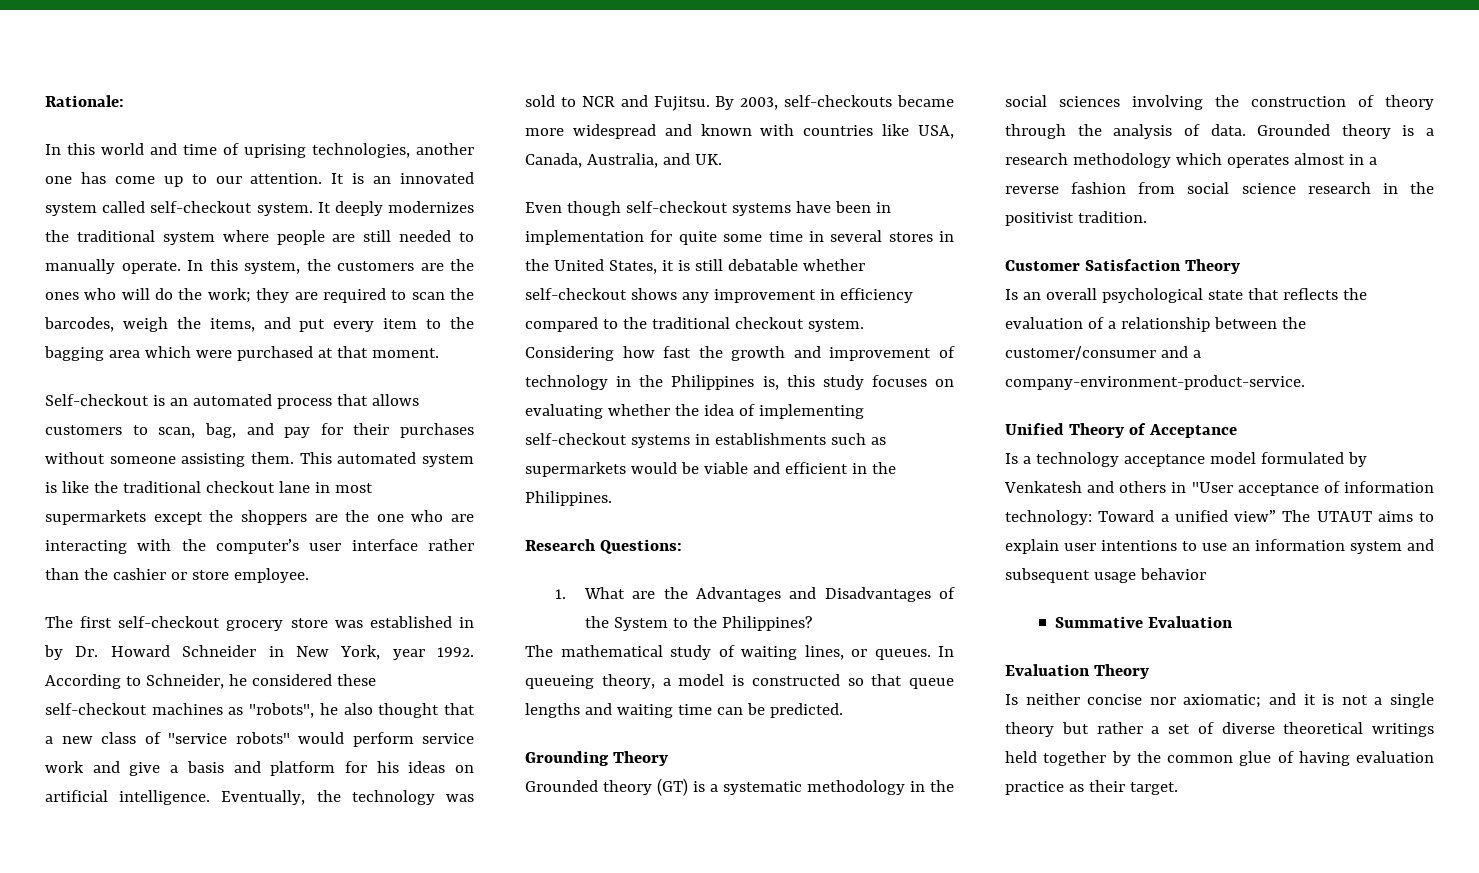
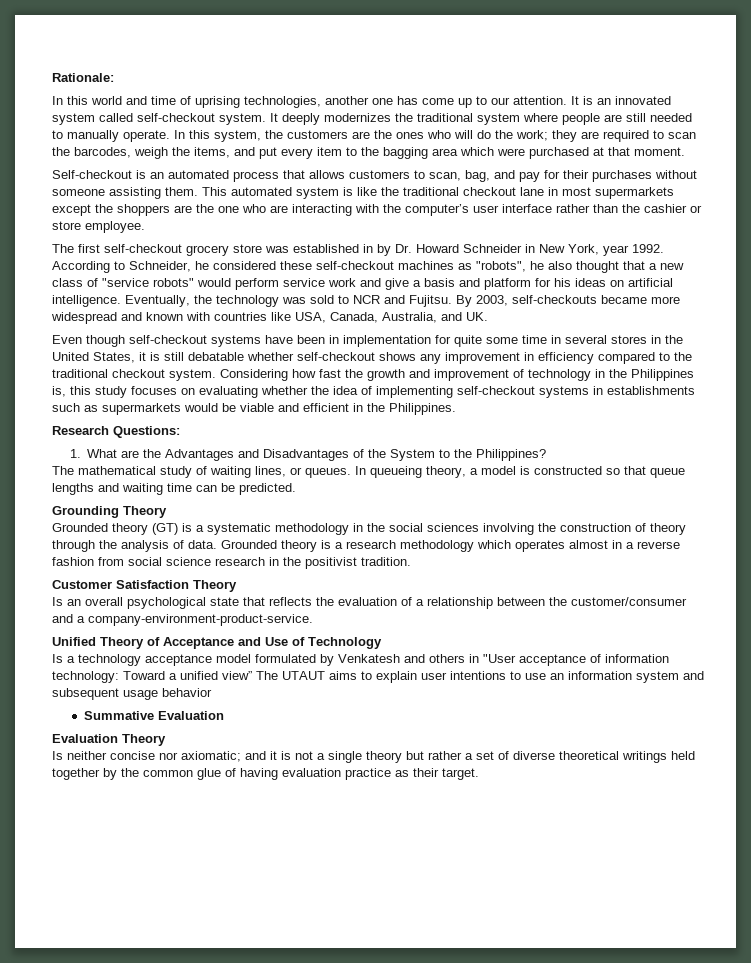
(1237, 431) none -> [238,637,382,649] and Use of Technology

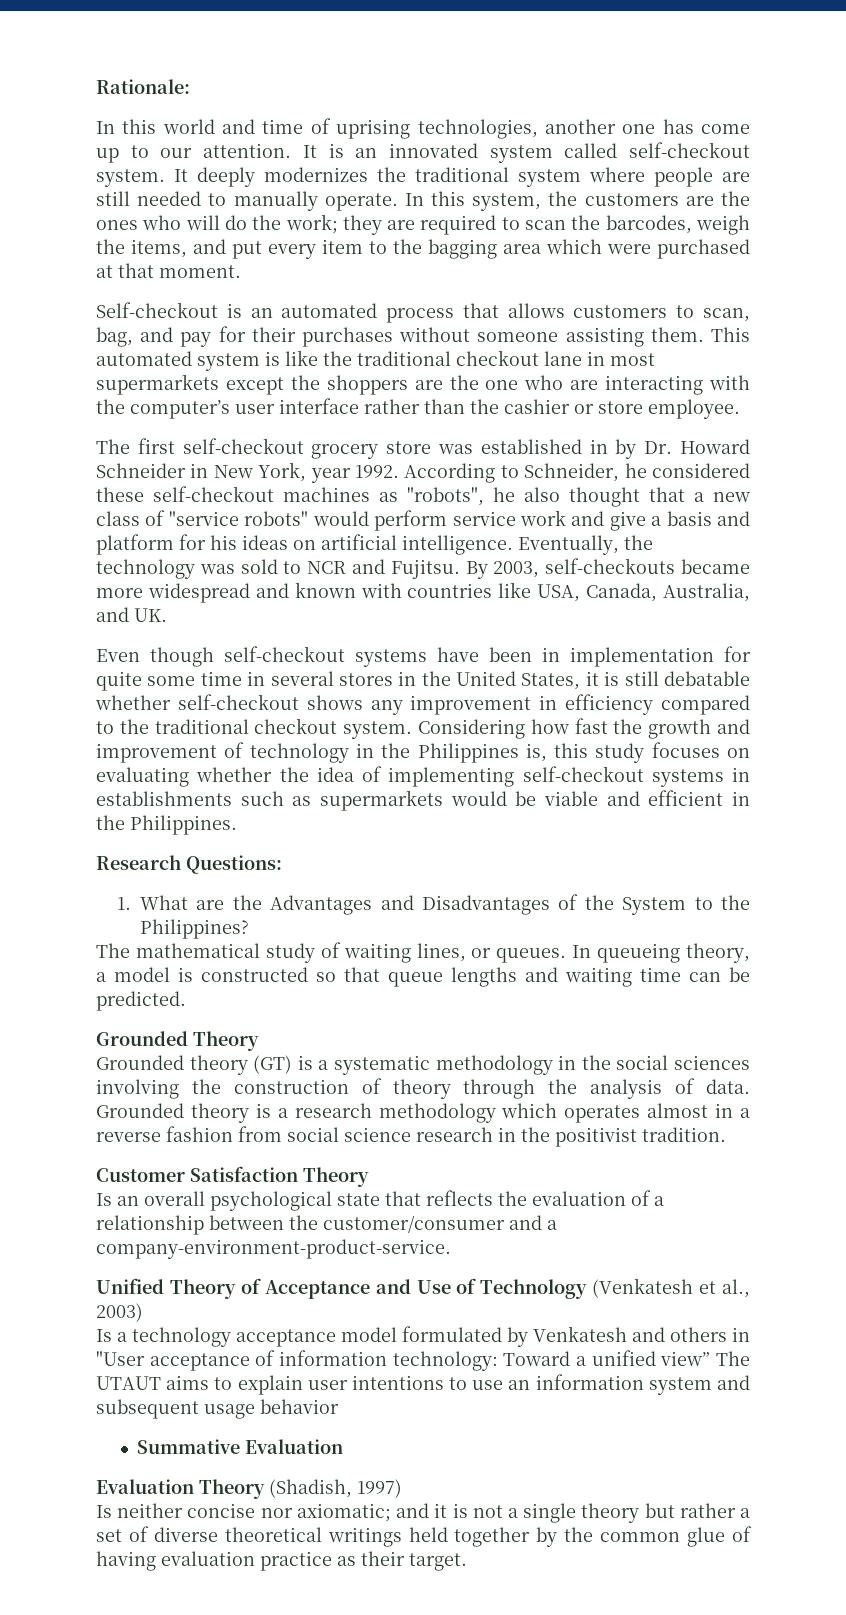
[52,506,119,518] Grounding -> [96,1031,188,1046] Grounded
(382, 643) none -> [592,1278,750,1298] [96,1303,143,1322] (Venkatesh et al., 2003)
(166, 740) none -> [269,1479,402,1498] (Shadish, 1997)

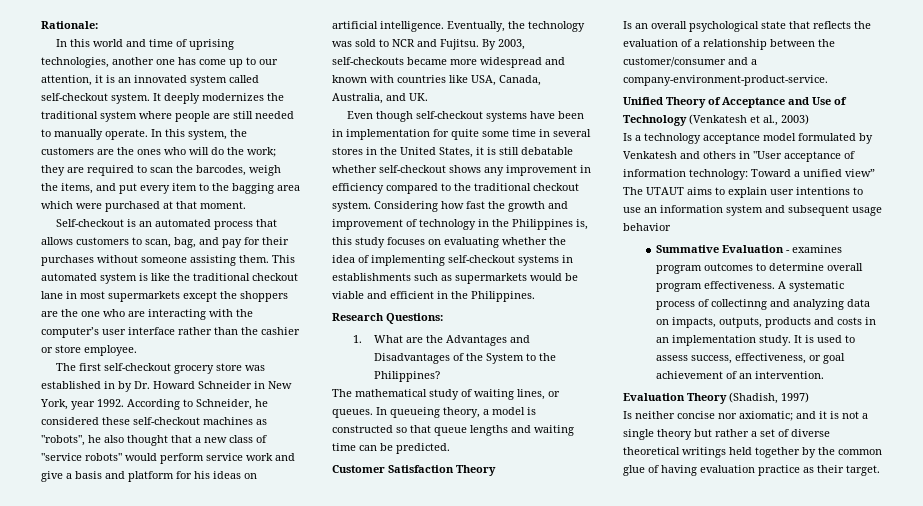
[203,143,317,158] attention. It -> [41,75,103,86] attention, it
[96,1031,259,1051] [96,1055,751,1075] [96,1078,751,1099] [96,1103,750,1123] [96,1126,726,1147] // Grounded Theory // Grounded theory (GT) is a systematic methodology in the social sciences involving the construction of theory through the analysis of data. Grounded theory is a research methodology which operates almost in a reverse fashion from social science research in the positivist tradition. -> (450, 448) none
(343, 1446) none -> [785,245,842,253] [655,263,863,274] [655,281,844,292] [655,299,870,310] [655,317,876,328] [655,335,855,346] [655,353,845,364] [655,371,824,379] - examines program outcomes to determine overall program effectiveness. A systematic process of collectinng and analyzing data on impacts, outputs, products and costs in an implementation study. It is used to assess success, effectiveness, or goal achievement of an intervention.

